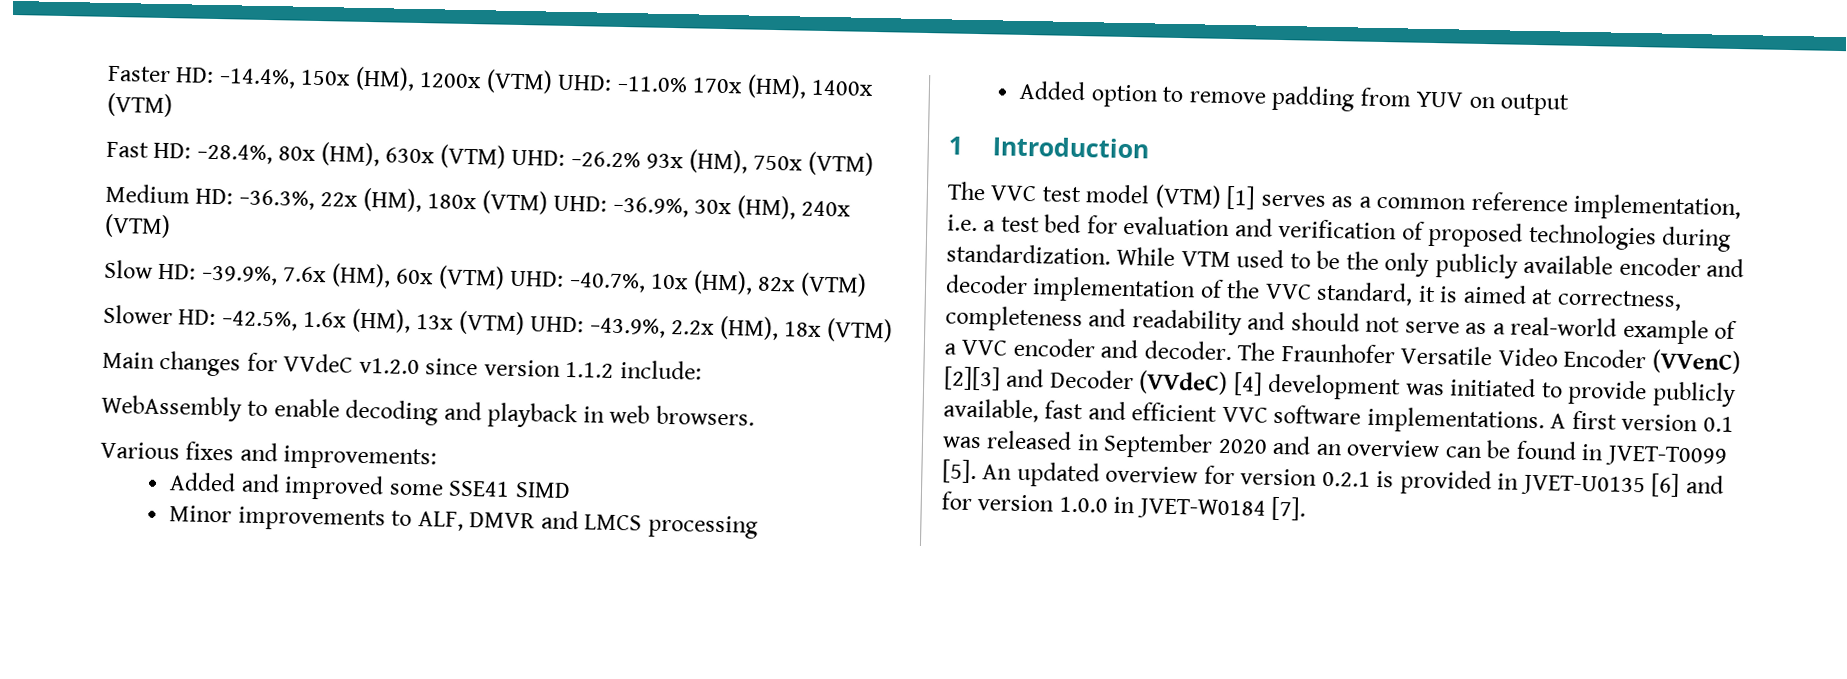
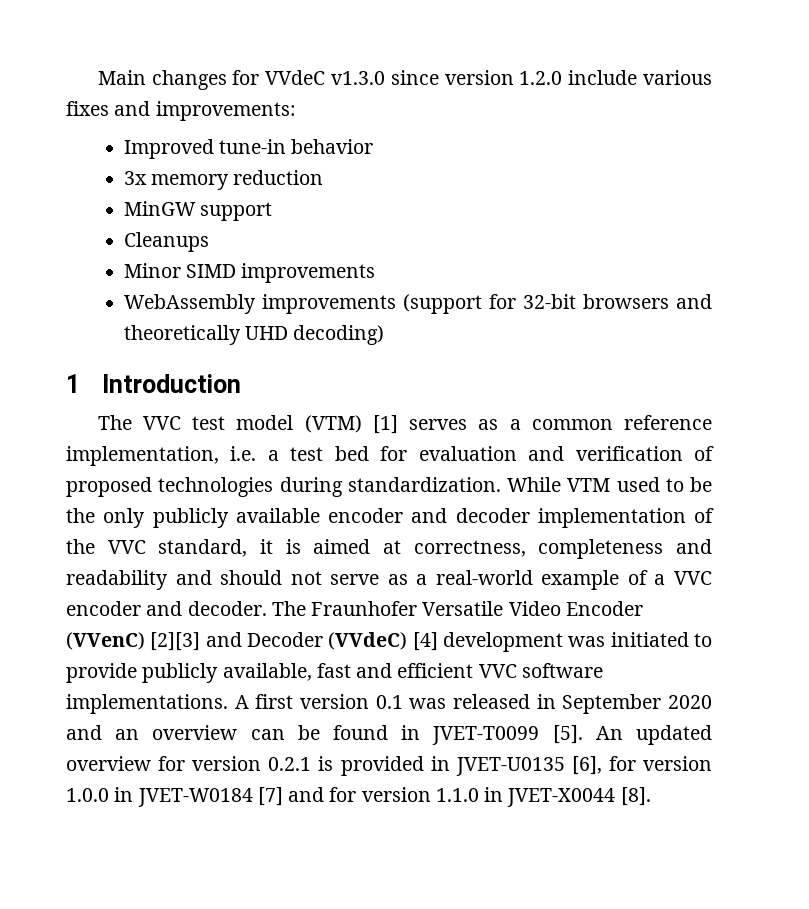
[107,65,875,99] [107,92,173,118] [106,141,874,176] [105,183,852,220] [104,213,171,239] [104,259,867,297] [103,304,893,343] Faster HD: −14.4%, 150x (HM), 1200x (VTM) UHD: −11.0% 170x (HM), 1400x (VTM) // Fast HD: −28.4%, 80x (HM), 630x (VTM) UHD: −26.2% 93x (HM), 750x (VTM) // Medium HD: −36.3%, 22x (HM), 180x (VTM) UHD: −36.9%, 30x (HM), 240x (VTM) // Slow HD: −39.9%, 7.6x (HM), 60x (VTM) UHD: −40.7%, 10x (HM), 82x (VTM) // Slower HD: −42.5%, 1.6x (HM), 13x (VTM) UHD: −43.9%, 2.2x (HM), 18x (VTM) // -> (97, 77) none
[358,357,420,375] v1.2.0 -> [330,71,385,85] v1.3.0
[565,360,702,380] [101,394,755,429] [100,441,438,471] [169,472,571,501] 1.1.2 include: // WebAssembly to enable decoding and playback in web browsers. // Various fixes and improvements: // Added and improved some SSE41 SIMD -> [519,70,712,85] [66,101,296,121] [123,139,374,159] [123,170,324,190] [123,201,272,221] [123,232,209,252] 1.2.0 include various fixes and improvements: // Improved tune-in behavior // 3x memory reduction // MinGW support // Cleanups
[237,506,758,539] [1019,80,1570,116] improvements to ALF, DMVR and LMCS processing // Added option to remove padding from YUV on output -> [185,263,376,283] [123,294,712,314] [123,325,385,345] SIMD improvements // WebAssembly improvements (support for 32-bit browsers and theoretically UHD decoding)
[1651,473,1724,497] [6] and -> [571,756,602,775] [6],
[1271,496,1307,521] [7]. -> [257,787,651,807] [7] and for version 1.1.0 in JVET-X0044 [8].

